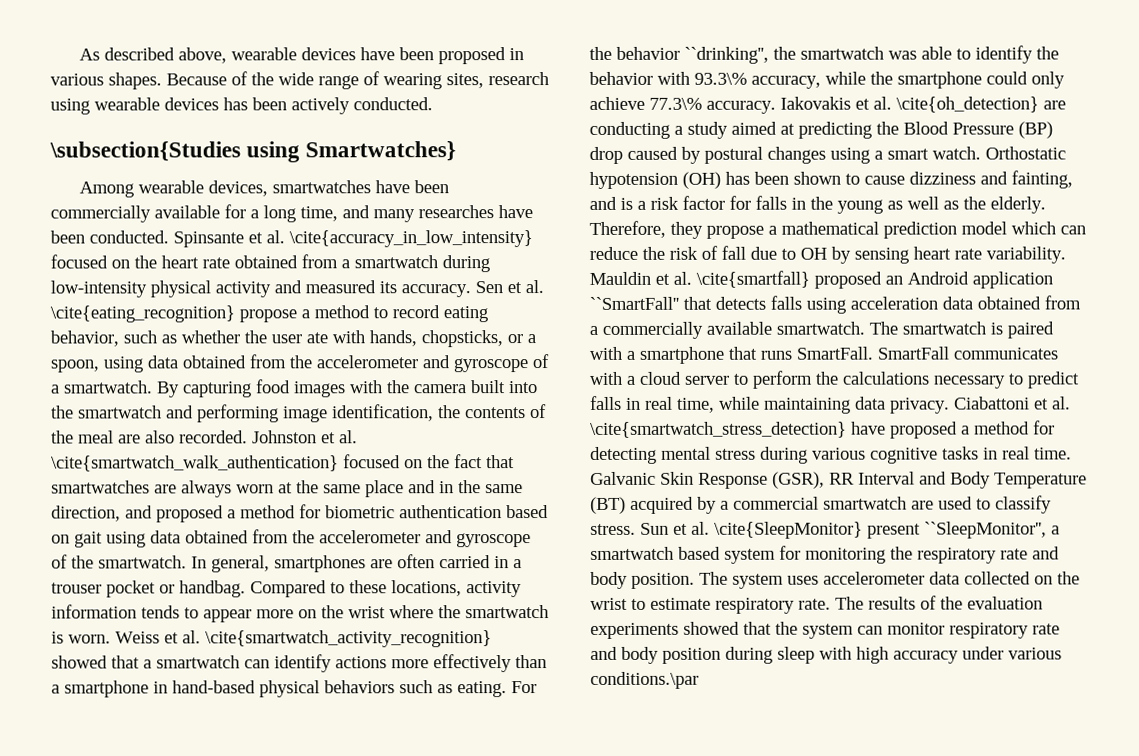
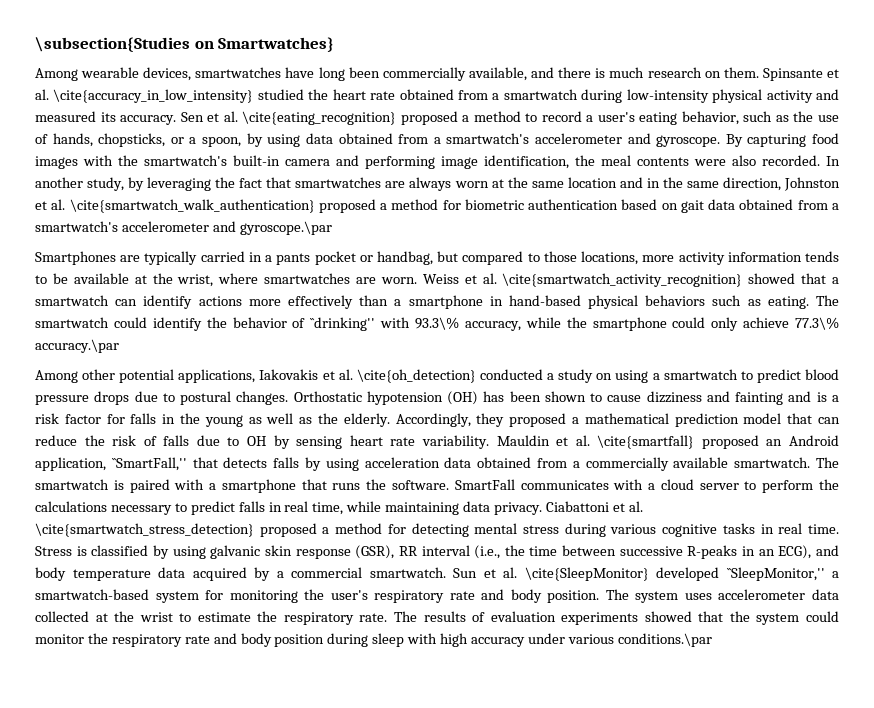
[79,47,525,65] [50,71,549,90] [50,97,433,115] [49,141,301,163] As described above, wearable devices have been proposed in various shapes. Because of the wide range of wearing sites, research using wearable devices has been actively conducted. // \subsection{Studies using -> [35,37,214,52] \subsection{Studies on
(411, 187) none -> [318,67,345,81] long
[154,204,533,223] [50,230,169,244] available for a long time, and many researches have been conducted. -> [468,67,759,81] available, and there is much research on them.
[50,254,130,269] focused on -> [257,89,304,100] studied
[239,309,297,323] propose -> [400,111,458,125] proposed
(440, 312) none -> [586,112,635,122] a user's
[181,330,365,344] whether the user ate with -> [793,111,839,122] [35,134,48,144] the use of
[103,354,549,373] [51,380,153,394] using data obtained from the accelerometer and gyroscope of a smartwatch. -> [246,133,721,147] by using data obtained from a smartwatch's accelerometer and gyroscope.
[414,380,538,394] [51,405,162,419] camera built into the smartwatch -> [144,155,330,166] smartwatch's built-in camera
[465,404,547,419] [51,430,358,444] [51,454,423,472] contents of the meal are also recorded. Johnston et al. \cite{smartwatch_walk_authentication} focused on -> [601,155,840,166] [35,177,212,191] meal contents were also recorded. In another study, by leveraging
[365,480,404,498] place -> [567,177,617,188] location
[125,505,153,519] and -> [783,177,840,191] [35,199,315,213] Johnston et al. \cite{smartwatch_walk_authentication}
[106,529,531,548] [51,554,435,573] using data obtained from the accelerometer and gyroscope of the smartwatch. In general, smartphones are often -> [708,199,839,210] [35,221,332,235] [35,251,198,265] data obtained from a smartwatch's accelerometer and gyroscope.\par // Smartphones are typically
[51,582,102,594] trouser -> [276,253,311,265] pants
[179,580,522,598] [51,604,549,623] [51,631,64,644] handbag. Compared to these locations, activity information tends to appear more on the wrist where the smartwatch is -> [377,251,839,265] [35,273,376,287] handbag, but compared to those locations, more activity information tends to be available at the wrist, where smartwatches are
[511,681,537,694] [589,46,971,64] For the behavior ``drinking'', the smartwatch was able to -> [816,295,839,306] [35,317,147,328] The smartwatch could
(653, 78) none -> [292,317,376,331] of ``drinking''
[706,96,1066,114] [589,121,1053,139] [589,146,981,164] accuracy. Iakovakis et al. \cite{oh_detection} are conducting a study aimed at predicting the Blood Pressure (BP) drop caused by postural changes using a smart watch. -> [35,339,119,353] [35,369,840,383] [35,391,289,405] accuracy.\par // Among other potential applications, Iakovakis et al. \cite{oh_detection} conducted a study on using a smartwatch to predict blood pressure drops due to postural changes.
[1011,170,1073,189] fainting, -> [735,392,784,405] fainting
[589,220,764,239] Therefore, they propose -> [395,413,567,427] Accordingly, they proposed
[1011,221,1056,235] which -> [787,413,813,424] that
[721,245,746,260] fall -> [163,435,190,446] falls
[972,271,1053,289] [589,296,679,310] application ``SmartFall'' -> [35,457,187,471] application, ``SmartFall,''
(802, 302) none -> [305,457,322,471] by
[796,346,873,360] SmartFall. -> [366,479,449,490] the software.
[851,421,886,435] have -> (254, 530) none
[590,471,1087,489] [590,495,1052,514] [590,521,1060,539] [590,546,721,560] Galvanic Skin Response (GSR), RR Interval and Body Temperature (BT) acquired by a commercial smartwatch are used to classify stress. Sun et al. \cite{SleepMonitor} present ``SleepMonitor'', a smartwatch based -> [35,545,839,559] [35,567,839,581] [35,589,149,600] Stress is classified by using galvanic skin response (GSR), RR interval (i.e., the time between successive R-peaks in an ECG), and body temperature data acquired by a commercial smartwatch. Sun et al. \cite{SleepMonitor} developed ``SleepMonitor,'' a smartwatch-based
(913, 553) none -> [330,590,368,600] user's
[1034,575,1053,585] on -> [95,613,108,622] at
(711, 603) none -> [257,611,278,622] the
[940,596,963,610] the -> (486, 617) none
[857,622,945,635] can monitor -> [805,611,839,622] [35,633,108,644] could monitor the

